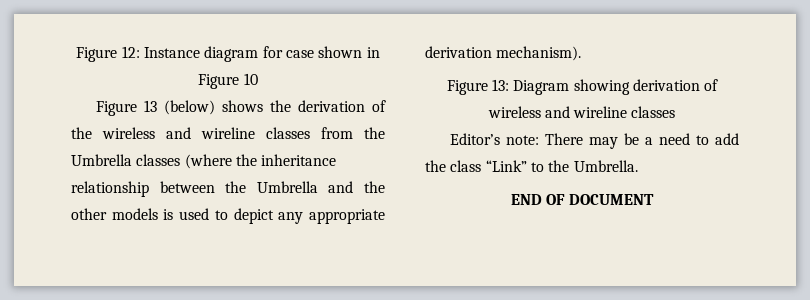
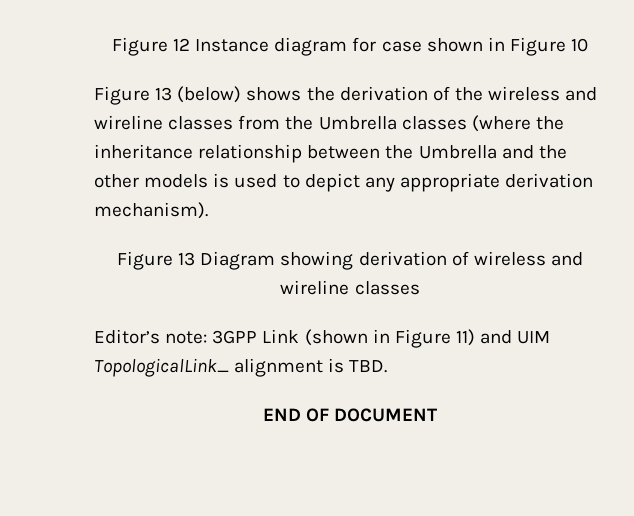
[76,46,140,62] Figure 12: -> [111,37,191,56] Figure 12
[492,79,510,91] 13: -> [178,252,196,266] 13
[545,133,739,149] [425,160,638,172] There may be a need to add the class “Link” to the Umbrella. -> [212,329,551,348] [94,358,388,377] 3GPP Link (shown in Figure 11) and UIM TopologicalLink_ alignment is TBD.

